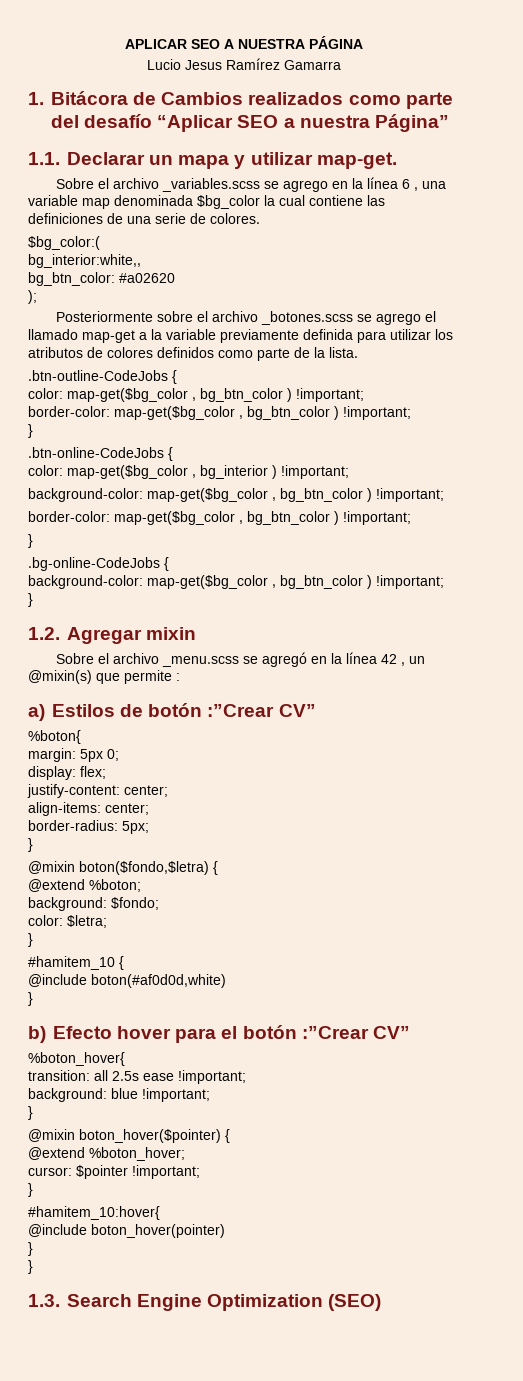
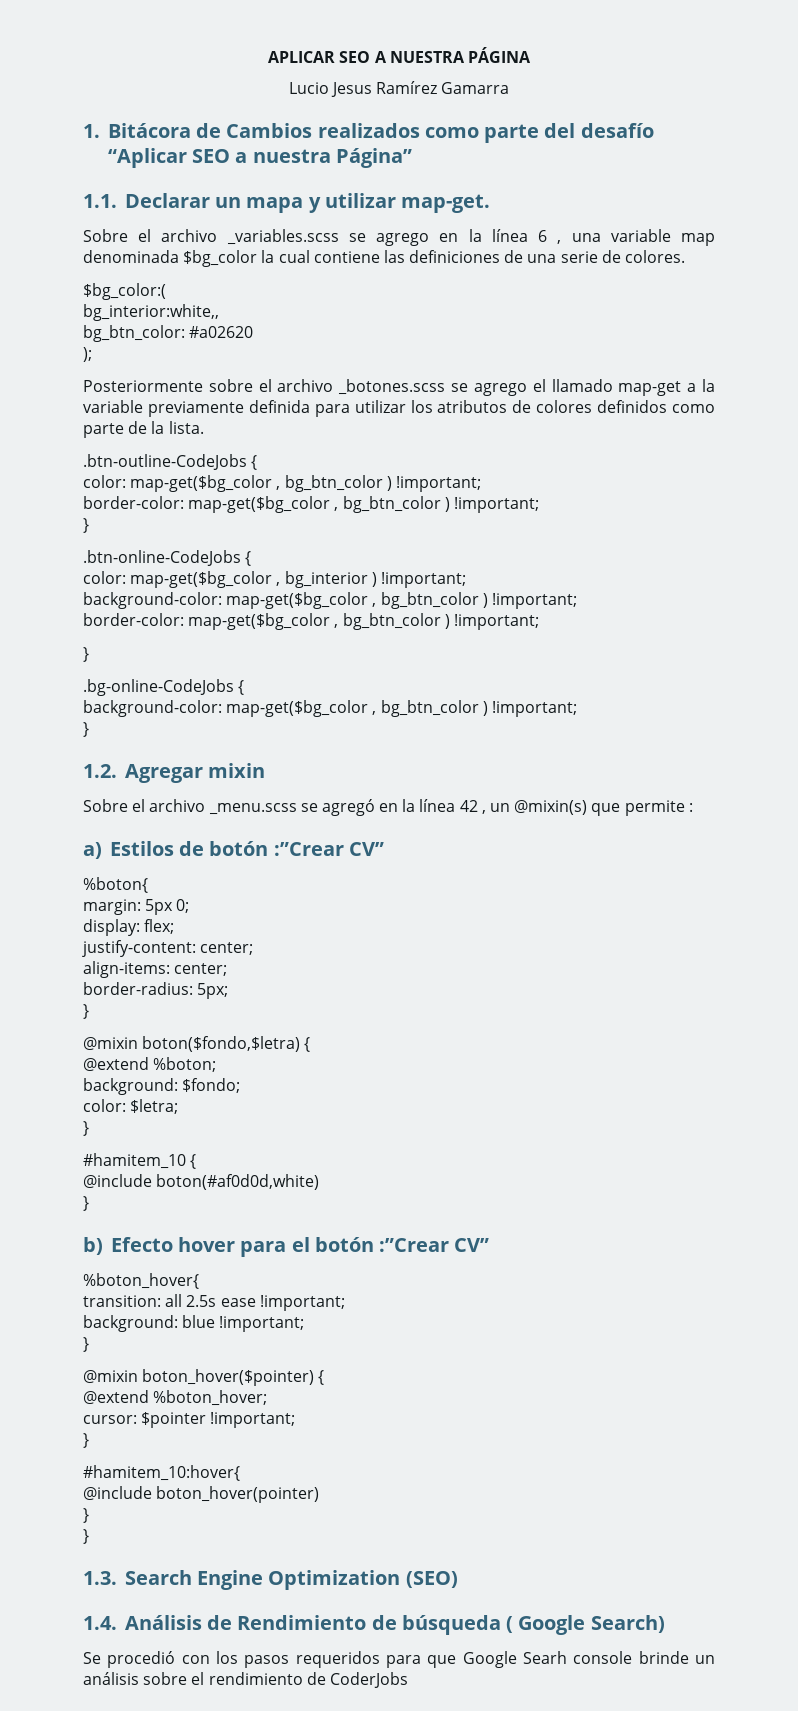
(382, 1302) none -> [83,1615,665,1635] [83,1651,715,1668] [83,1672,408,1688] // 1.4. Análisis de Rendimiento de búsqueda ( Google Search) // Se procedió con los pasos requeridos para que Google Searh console brinde un análisis sobre el rendimiento de CoderJobs

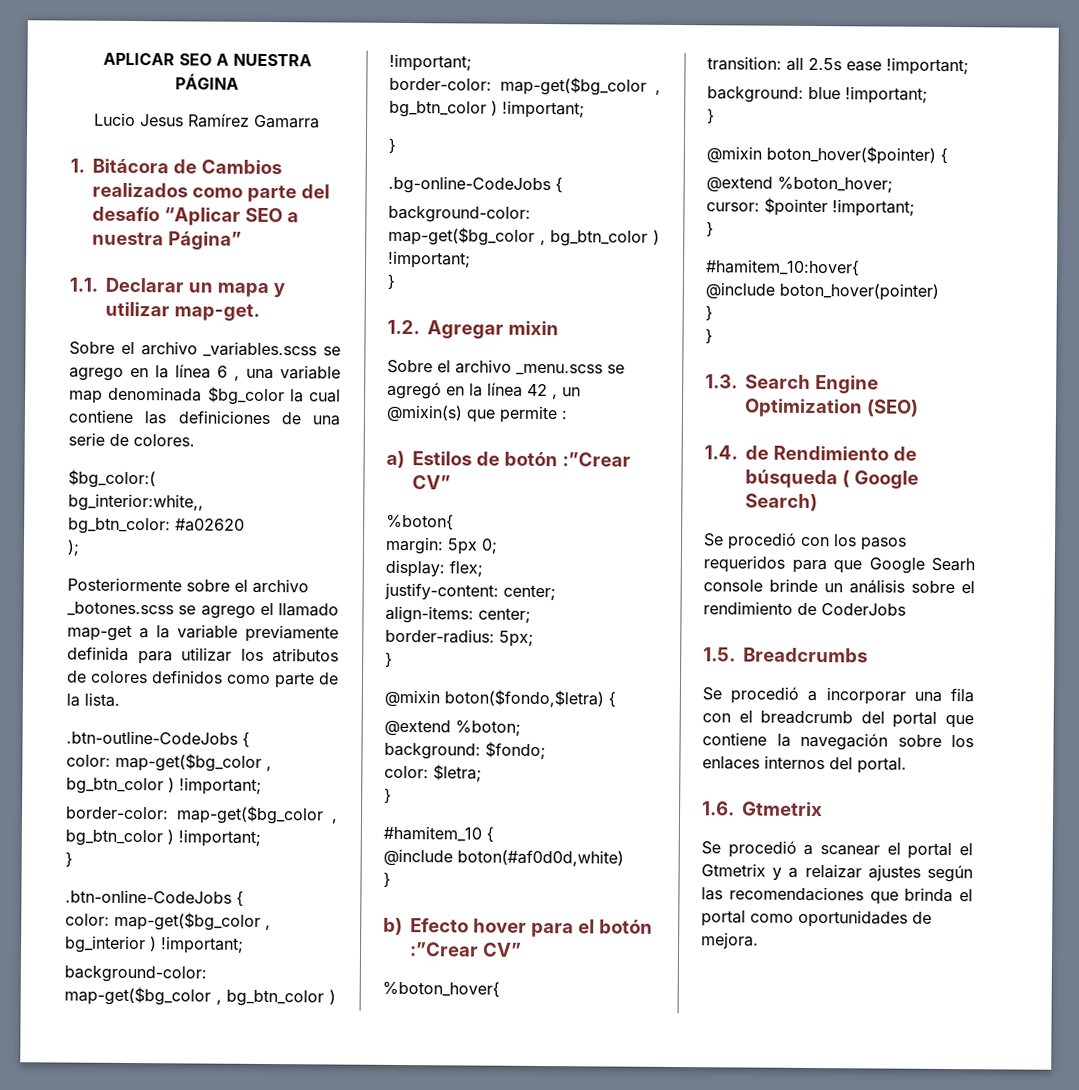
[124,1615,202,1630] Análisis -> (738, 452) none
(408, 1680) none -> [703,647,868,663] [702,686,974,705] [702,710,974,729] [702,732,974,751] [702,755,907,774] [702,801,823,817] [701,840,973,860] [701,863,973,883] [701,886,973,905] [701,909,932,928] [701,932,759,950] // 1.5. Breadcrumbs // Se procedió a incorporar una fila con el breadcrumb del portal que contiene la navegación sobre los enlaces internos del portal. // 1.6. Gtmetrix // Se procedió a scanear el portal el Gtmetrix y a relaizar ajustes según las recomendaciones que brinda el portal como oportunidades de mejora.

